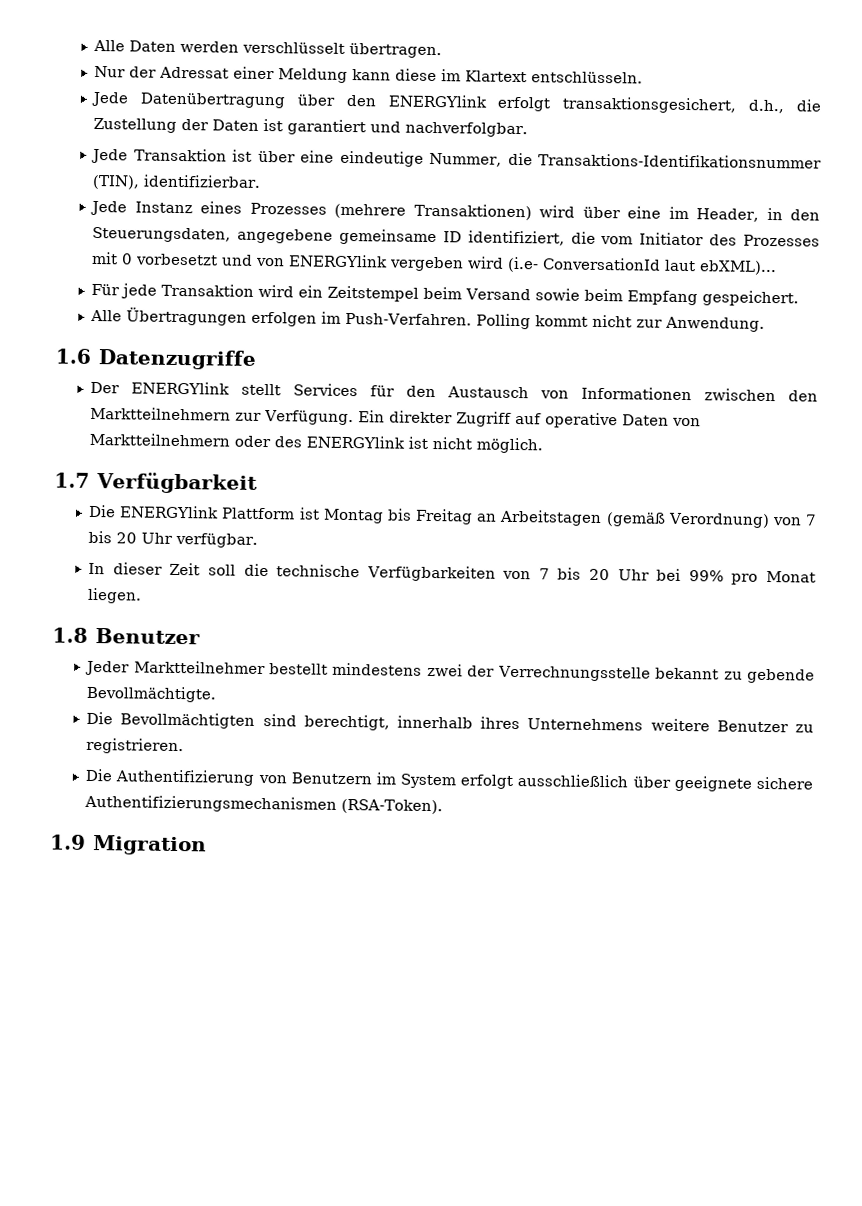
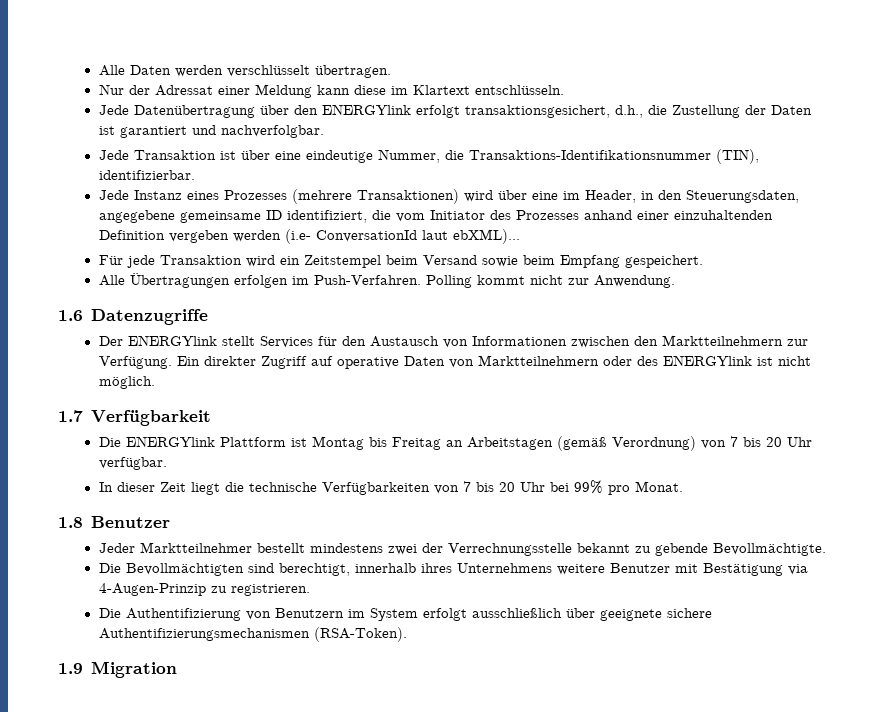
[91,251,505,272] mit 0 vorbesetzt und von ENERGYlink vergeben wird -> [583,210,773,220] [98,230,281,243] anhand einer einzuhaltenden Definition vergeben werden
[207,564,236,576] soll -> [190,482,220,495] liegt
[766,570,817,583] [87,587,143,604] Monat liegen. -> [634,481,683,492] Monat.
(789, 726) none -> [674,563,808,576] [98,583,206,596] mit Bestätigung via 4-Augen-Prinzip

